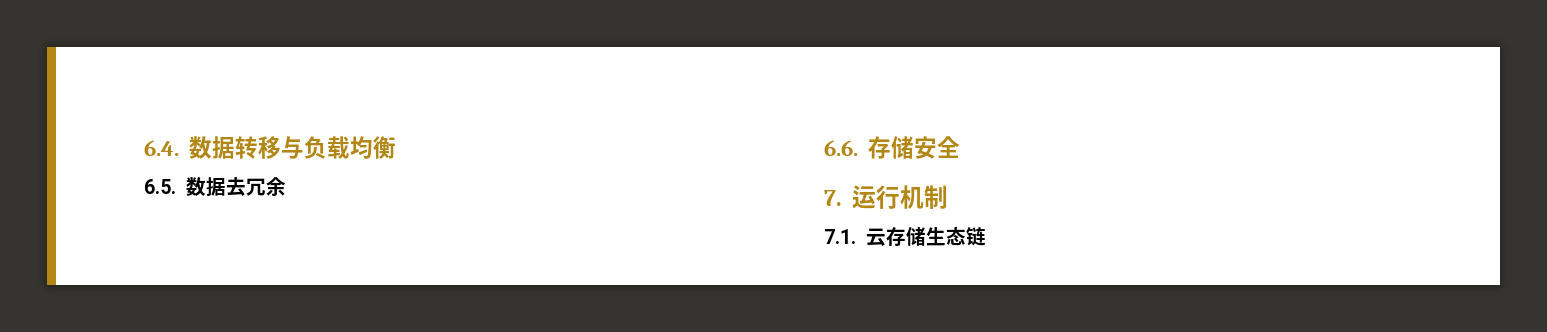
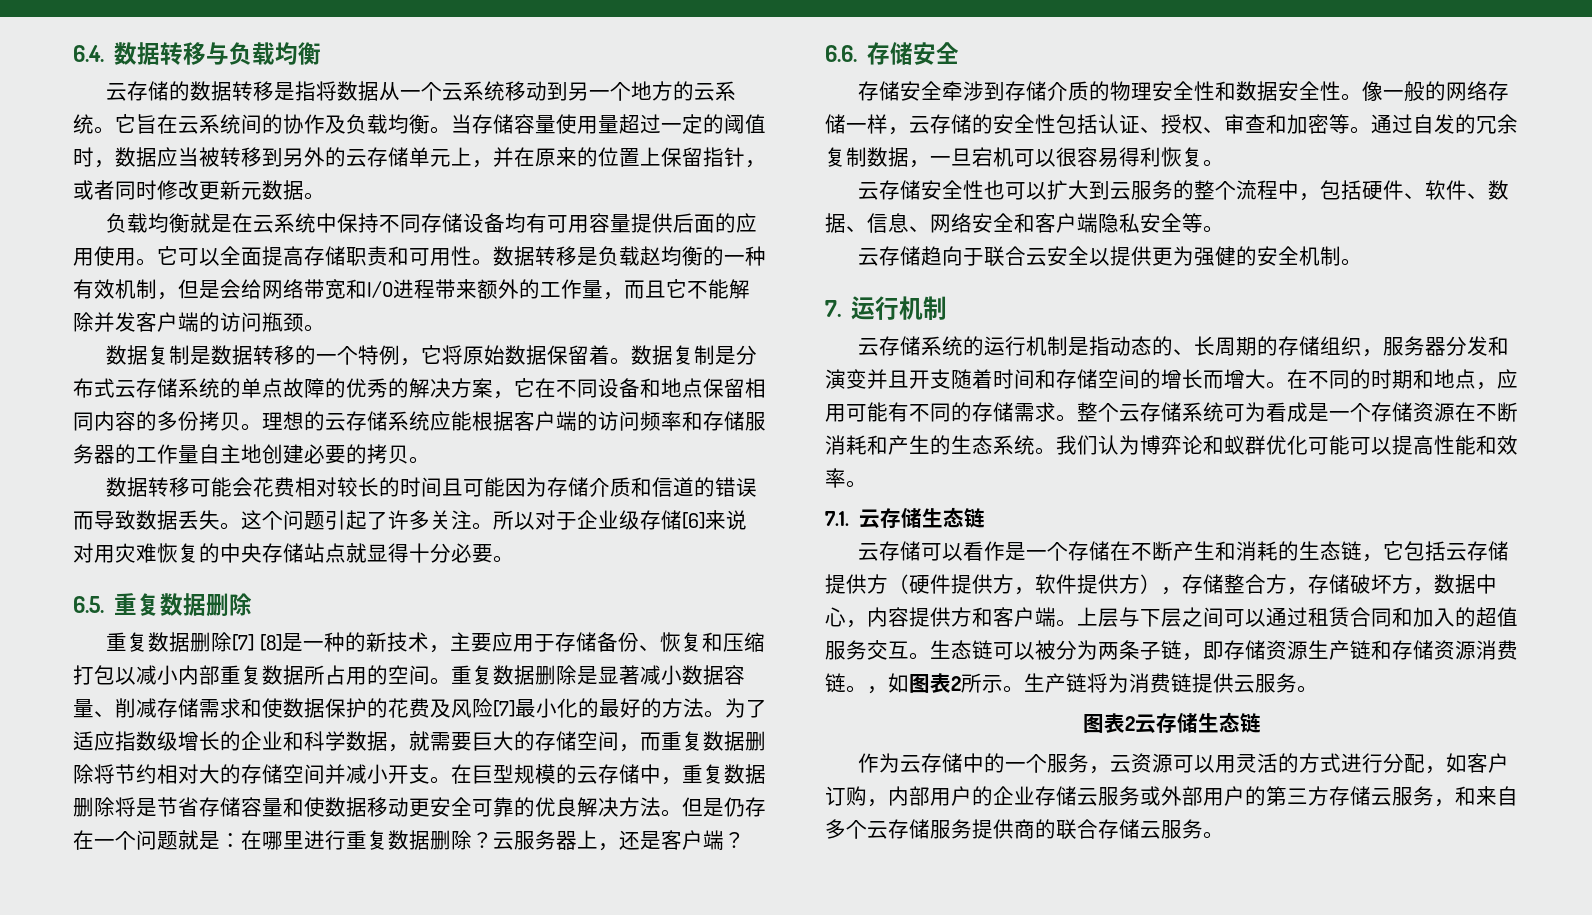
[144,177,286,197] [824,136,960,159] [824,185,948,209] [824,226,986,246] 6.5.数据去冗余 // 6.6.存储安全 // 7.运行机制 // 7.1.云存储生态链 -> [106,81,737,101] [73,114,766,134] [73,147,766,168] [73,180,325,200] [106,213,758,233] [73,246,766,266] [73,279,750,300] [73,312,325,332] [106,345,758,366] [73,378,766,399] [73,411,766,431] [73,444,430,464] [106,477,758,497] [73,510,747,530] [73,543,514,563] [73,593,253,617] [106,632,765,653] [73,665,745,685] [73,698,767,718] [73,731,766,752] [73,764,766,785] [73,797,766,817] [73,830,745,851] [825,42,960,65] [858,81,1510,101] [825,114,1518,135] [825,147,1224,168] [858,180,1510,201] [825,213,1224,233] [858,246,1363,267] [825,296,948,320] [858,336,1510,357] [825,369,1518,390] [825,402,1518,422] [825,435,1518,455] [825,468,867,488] [825,507,986,528] [858,541,1510,562] [825,574,1497,595] [825,607,1518,628] [825,640,1518,661] [825,673,1318,694] [1083,712,1261,733] [858,753,1510,774] [825,786,1518,807] [825,819,1224,840] 云存储的数据转移是指将数据从一个云系统移动到另一个地方的云系统。它旨在云系统间的协作及负载均衡。当存储容量使用量超过一定的阈值时，数据应当被转移到另外的云存储单元上，并在原来的位置上保留指针，或者同时修改更新元数据。 // 负载均衡就是在云系统中保持不同存储设备均有可用容量提供后面的应用使用。它可以全面提高存储职责和可用性。数据转移是负载赵均衡的一种有效机制，但是会给网络带宽和I/O进程带来额外的工作量，而且它不能解除并发客户端的访问瓶颈。 // 数据复制是数据转移的一个特例，它将原始数据保留着。数据复制是分布式云存储系统的单点故障的优秀的解决方案，它在不同设备和地点保留相同内容的多份拷贝。理想的云存储系统应能根据客户端的访问频率和存储服务器的工作量自主地创建必要的拷贝。 // 数据转移可能会花费相对较长的时间且可能因为存储介质和信道的错误而导致数据丢失。这个问题引起了许多关注。所以对于企业级存储[6]来说对用灾难恢复的中央存储站点就显得十分必要。 // 6.5.重复数据删除 // 重复数据删除[7] [8]是一种的新技术，主要应用于存储备份、恢复和压缩打包以减小内部重复数据所占用的空间。重复数据删除是显著减小数据容量、削减存储需求和使数据保护的花费及风险[7]最小化的最好的方法。为了适应指数级增长的企业和科学数据，就需要巨大的存储空间，而重复数据删除将节约相对大的存储空间并减小开支。在巨型规模的云存储中，重复数据删除将是节省存储容量和使数据移动更安全可靠的优良解决方法。但是仍存在一个问题就是：在哪里进行重复数据删除？云服务器上，还是客户端？ // 6.6.存储安全 // 存储安全牵涉到存储介质的物理安全性和数据安全性。像一般的网络存储一样，云存储的安全性包括认证、授权、审查和加密等。通过自发的冗余复制数据，一旦宕机可以很容易得利恢复。 // 云存储安全性也可以扩大到云服务的整个流程中，包括硬件、软件、数据、信息、网络安全和客户端隐私安全等。 // 云存储趋向于联合云安全以提供更为强健的安全机制。 // 7.运行机制 // 云存储系统的运行机制是指动态的、长周期的存储组织，服务器分发和演变并且开支随着时间和存储空间的增长而增大。在不同的时期和地点，应用可能有不同的存储需求。整个云存储系统可为看成是一个存储资源在不断消耗和产生的生态系统。我们认为博弈论和蚁群优化可能可以提高性能和效率。 // 7.1.云存储生态链 // 云存储可以看作是一个存储在不断产生和消耗的生态链，它包括云存储提供方（硬件提供方，软件提供方），存储整合方，存储破坏方，数据中心，内容提供方和客户端。上层与下层之间可以通过租赁合同和加入的超值服务交互。生态链可以被分为两条子链，即存储资源生产链和存储资源消费链。，如图表2所示。生产链将为消费链提供云服务。 // 图表2云存储生态链 // 作为云存储中的一个服务，云资源可以用灵活的方式进行分配，如客户订购，内部用户的企业存储云服务或外部用户的第三方存储云服务，和来自多个云存储服务提供商的联合存储云服务。

